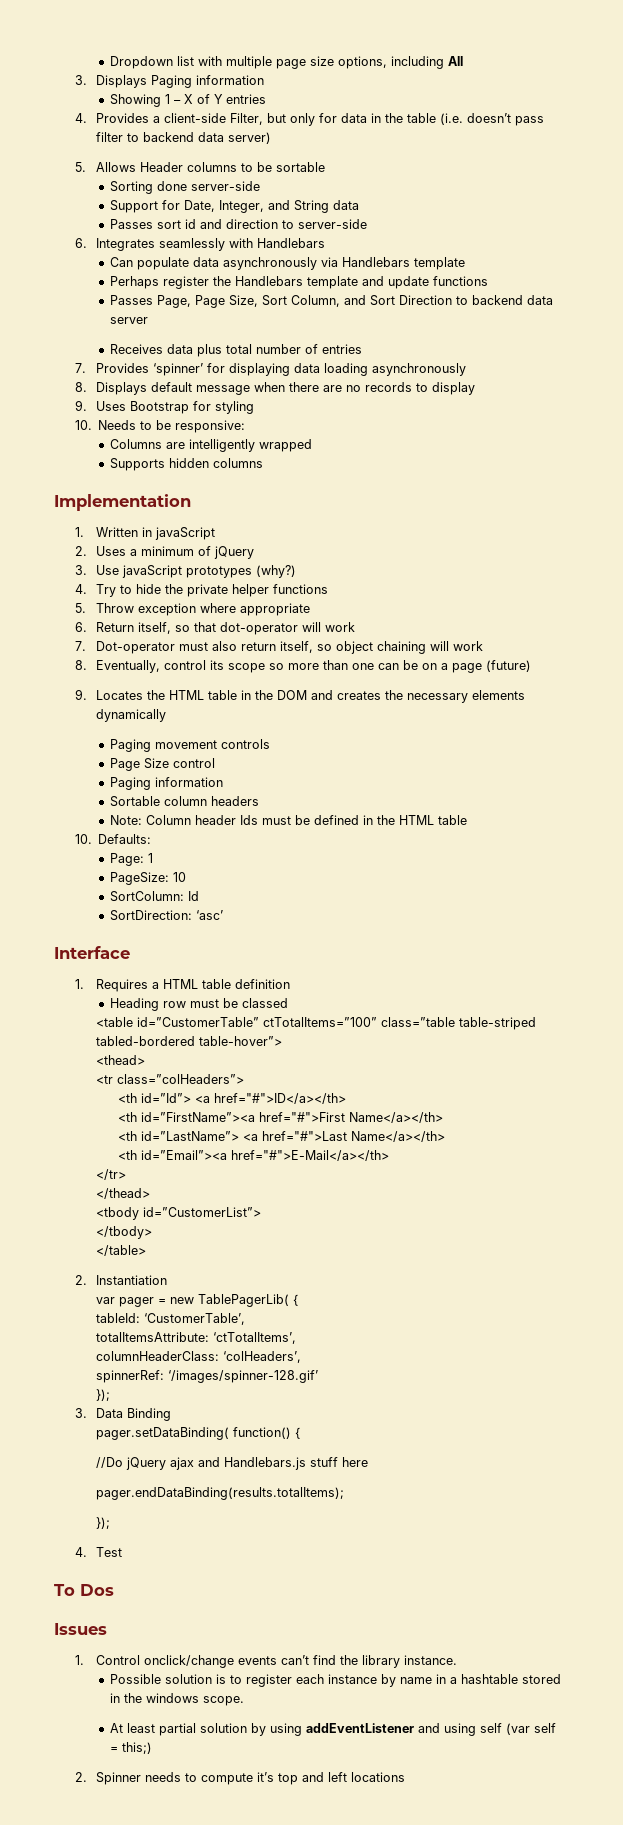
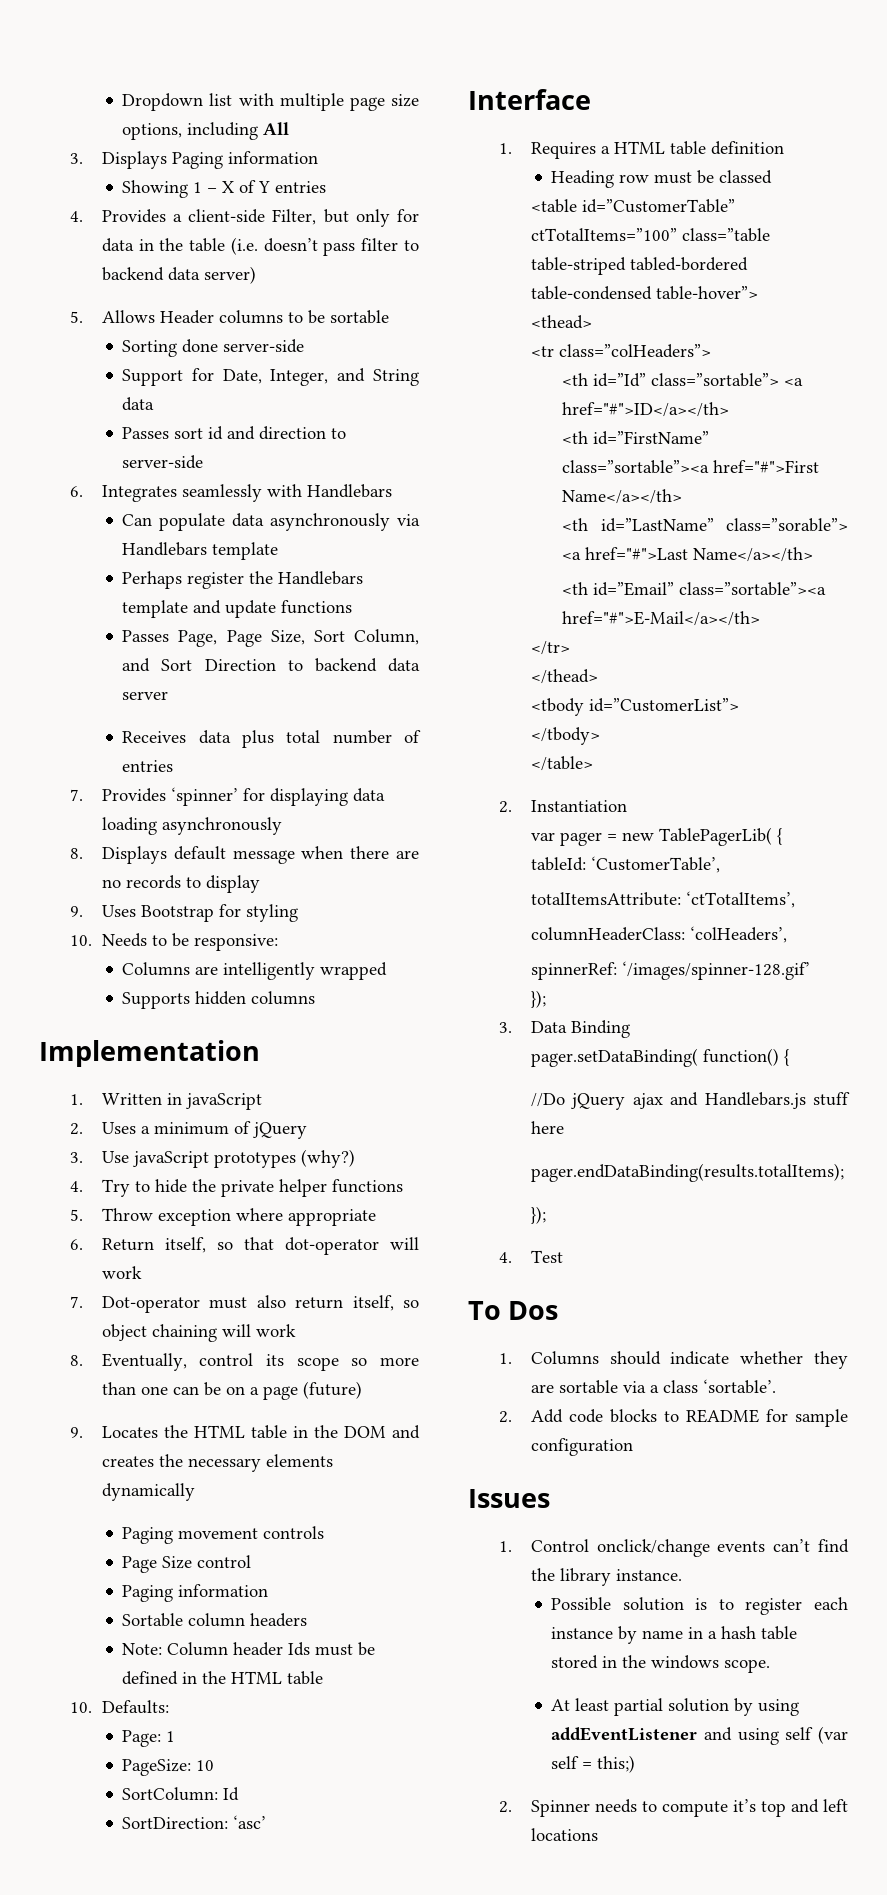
(196, 1041) none -> [530,286,652,300] table-condensed
[140,1093,191,1103] id=”Id”> -> [593,373,780,387] id=”Id” class=”sortable”>
[140,1112,255,1122] id=”FirstName”><a -> [593,431,710,445] [562,460,710,474] id=”FirstName” class=”sortable”><a
[140,1131,239,1141] id=”LastName”> -> [600,518,848,532] id=”LastName” class=”sorable”>
[140,1150,227,1160] id=”Email”><a -> [593,582,827,596] id=”Email” class=”sortable”><a
(114, 1590) none -> [499,1351,848,1369] [530,1379,776,1394] [499,1409,848,1427] [530,1438,633,1456] // 1. Columns should indicate whether they are sortable via a class ‘sortable’. // 2. Add code blocks to README for sample configuration
[461,1674,519,1684] hashtable -> [721,1626,798,1640] hash table

